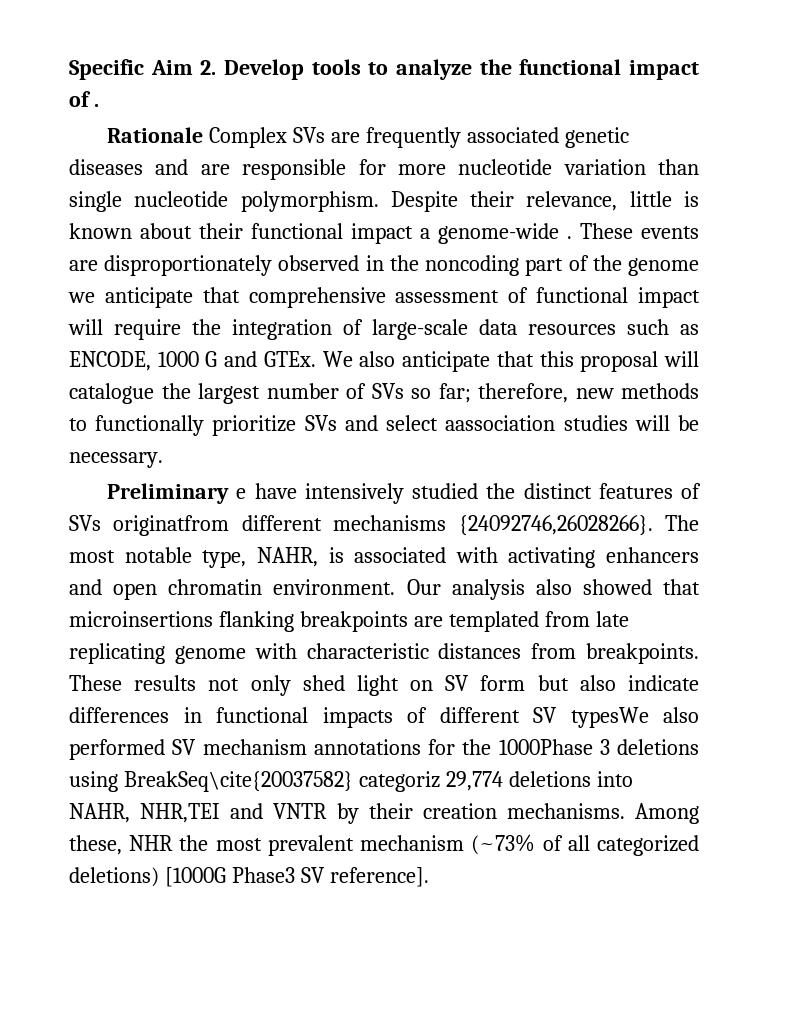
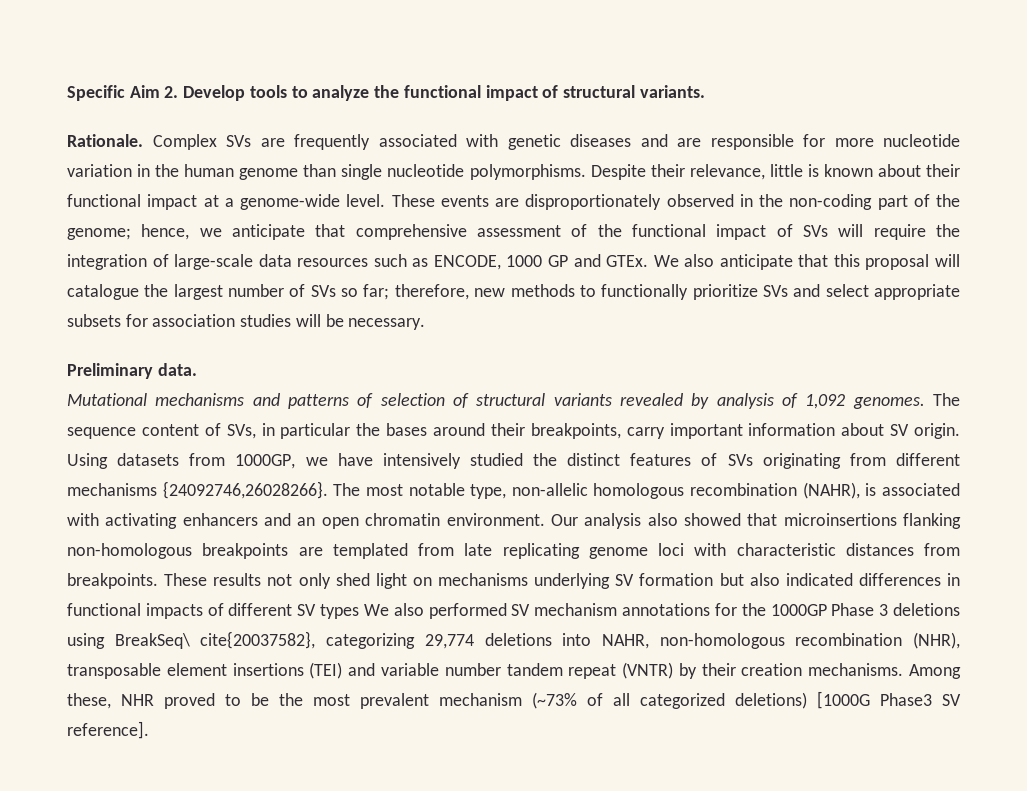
[93,104,99,107] [107,127,204,143] . // Rationale -> [562,85,705,98] [67,134,143,147] structural variants. // Rationale.
(559, 135) none -> [466,134,498,147] with
(646, 167) none -> [137,164,299,180] in the human genome
[240,191,379,212] polymorphism. -> [469,164,586,180] polymorphisms.
(413, 233) none -> [203,195,219,207] at
[567,236,572,239] . -> [346,194,386,207] level.
[425,255,520,276] noncoding -> [789,194,873,210] non-coding
[628,258,699,276] genome -> [67,224,190,240] genome; hence,
[536,287,700,308] functional impact -> [597,224,829,240] the functional impact of SVs
[205,351,218,367] G -> [548,255,568,267] GP
[445,415,556,431] aassociation -> [874,284,961,300] [67,314,236,327] appropriate subsets for association
[236,488,247,499] e -> [157,363,197,376] [67,393,961,409] [67,423,960,439] [67,453,328,469] data. // Mutational mechanisms and patterns of selection of structural variants revealed by analysis of 1,092 genomes. The sequence content of SVs, in particular the bases around their breakpoints, carry important information about SV origin. Using datasets from 1000GP, we
[113,515,230,536] originatfrom -> [762,453,886,469] originating from
[256,547,318,567] NAHR, -> [511,482,860,499] non-allelic homologous recombination (NAHR),
(102, 587) none -> [297,517,316,526] an
(294, 621) none -> [67,543,192,559] non-homologous
(246, 655) none -> [658,543,684,556] loci
[445,675,526,691] SV form -> [438,573,714,589] mechanisms underlying SV formation
[628,675,699,691] indicate -> [785,573,853,586] indicated
[570,707,649,728] typesWe -> [320,604,389,619] types We
[498,739,593,755] 1000Phase -> [770,603,875,616] 1000GP Phase
[123,771,440,792] BreakSeq\cite{20037582} categoriz -> [114,631,416,649] BreakSeq\ cite{20037582}, categorizing
[140,803,328,823] NHR,TEI and VNTR -> [659,632,961,649] [67,662,674,679] non-homologous recombination (NHR), transposable element insertions (TEI) and variable number tandem repeat (VNTR)
(174, 843) none -> [164,693,269,709] proved to be

